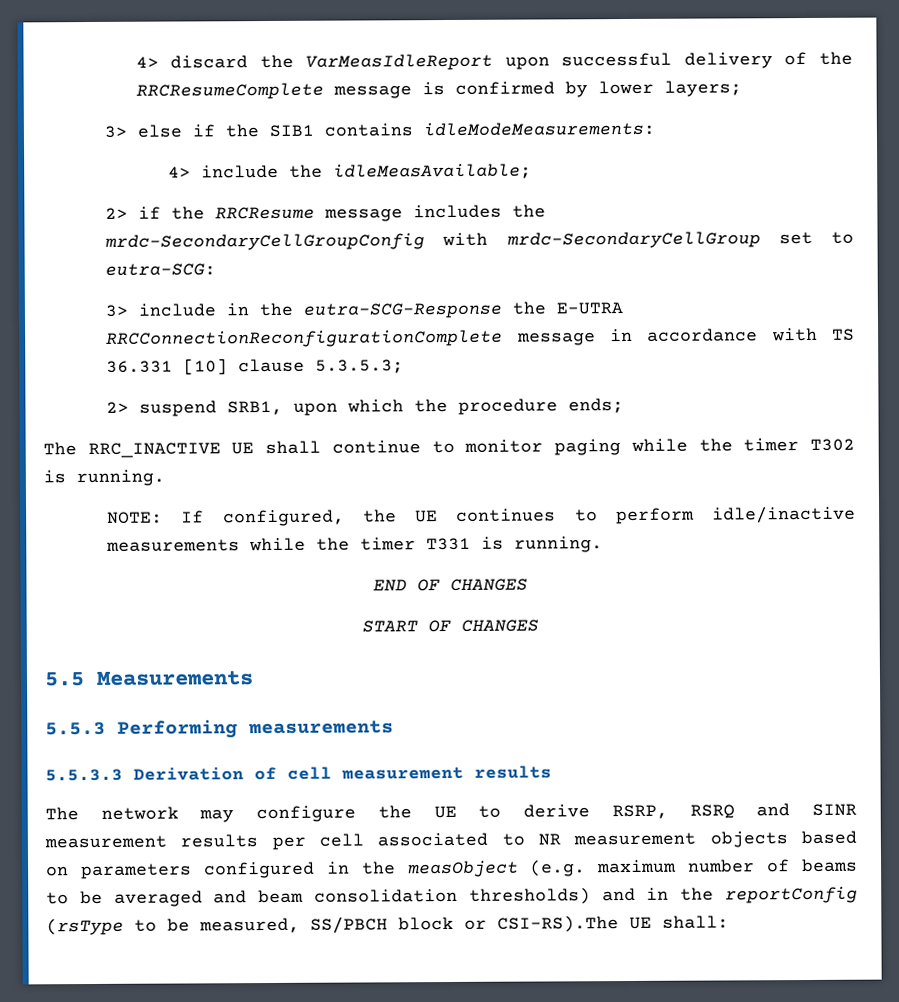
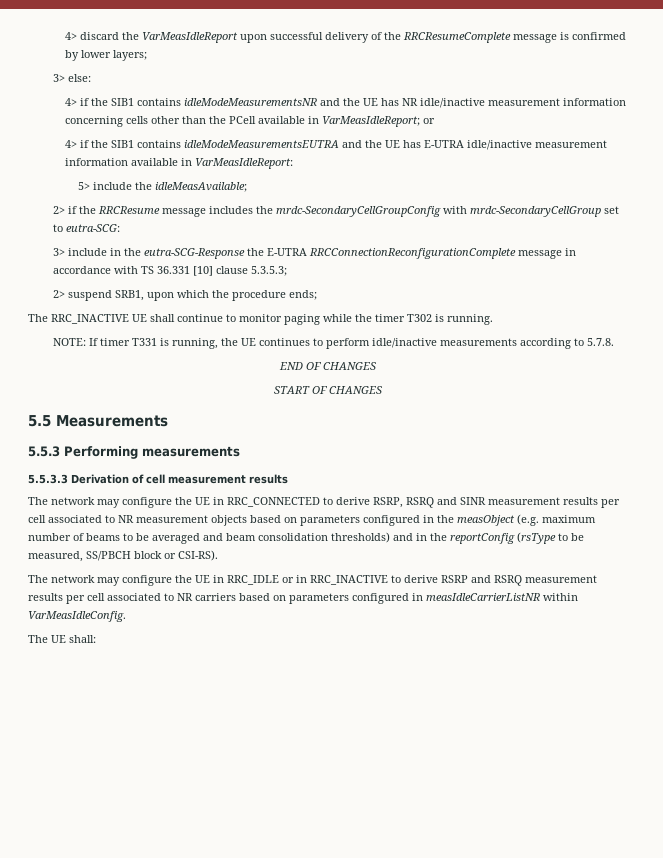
[137,121,656,138] [168,166,192,178] else if the SIB1 contains idleModeMeasurements: // 4> -> [67,74,91,82] [65,98,627,108] [65,116,436,127] [65,140,608,150] [65,158,294,169] [77,182,90,190] else: // 4> if the SIB1 contains idleModeMeasurementsNR and the UE has NR idle/inactive measurement information concerning cells other than the PCell available in VarMeasIdleReport; or // 4> if the SIB1 contains idleModeMeasurementsEUTRA and the UE has E-UTRA idle/inactive measurement information available in VarMeasIdleReport: // 5>
[222,509,345,527] configured, -> [99,338,218,349] timer T331 is running,
[249,536,604,553] while the timer T331 is running. -> [519,338,614,349] according to 5.7.8.
(457, 812) none -> [213,497,320,507] in RRC_CONNECTED
[497,915,619,933] CSI-RS).The -> [178,550,218,561] [28,575,597,586] [28,593,578,604] [28,611,126,622] [28,635,48,643] CSI-RS). // The network may configure the UE in RRC_IDLE or in RRC_INACTIVE to derive RSRP and RSRQ measurement results per cell associated to NR carriers based on parameters configured in measIdleCarrierListNR within VarMeasIdleConfig. // The

